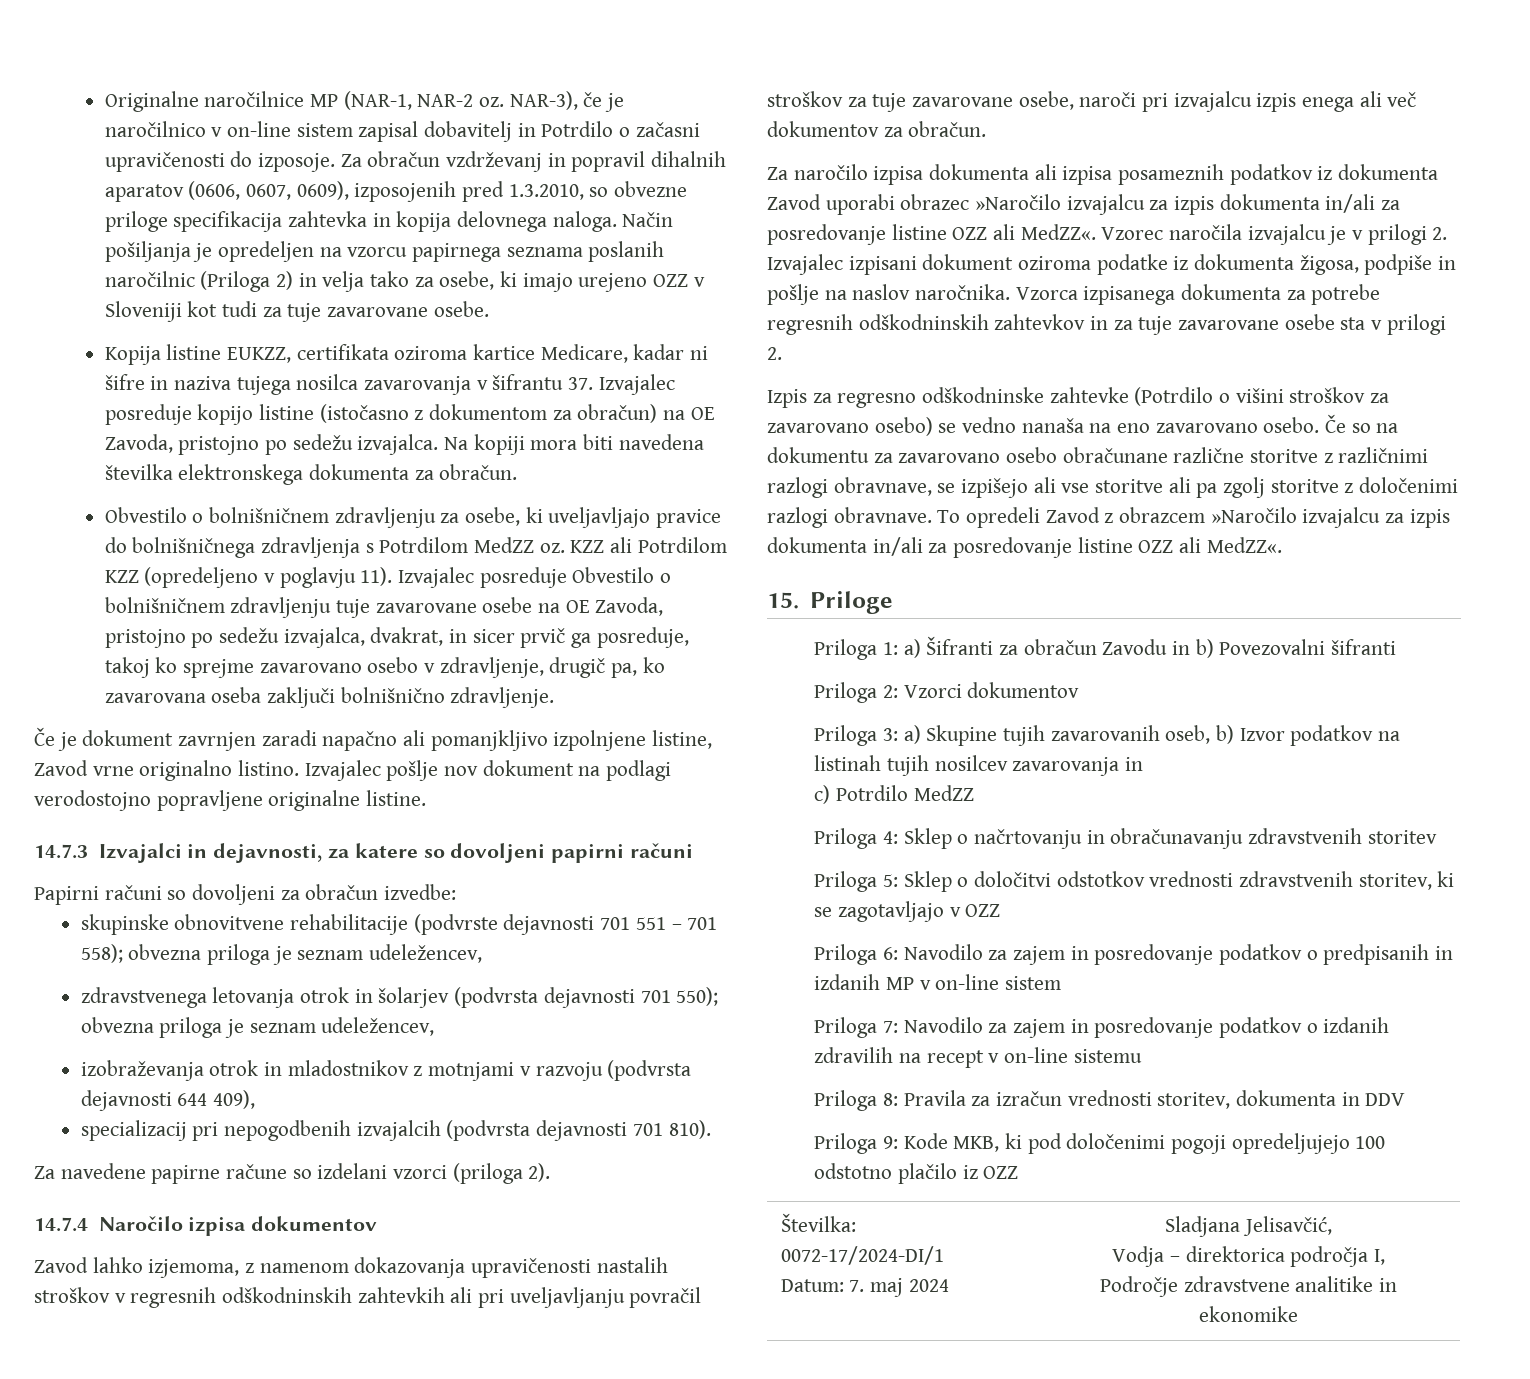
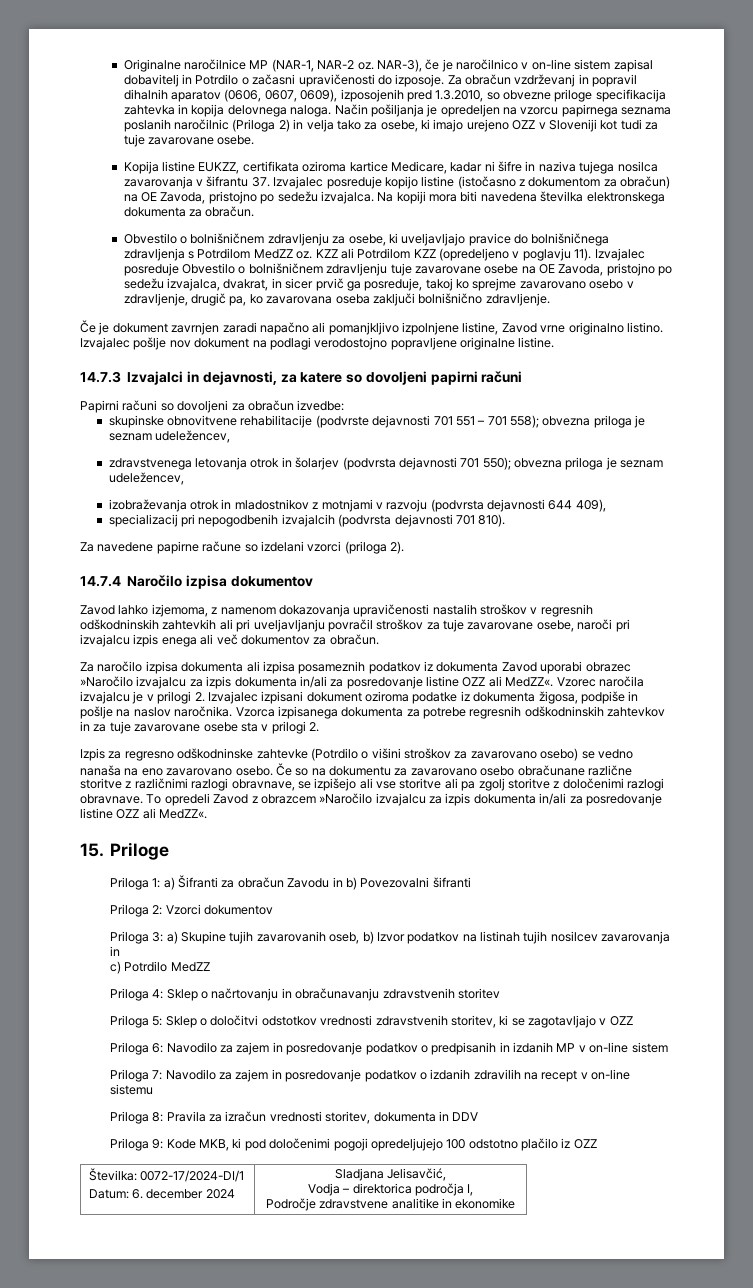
[849,1278,904,1297] 7. maj -> [131,1189,204,1199] 6. december

